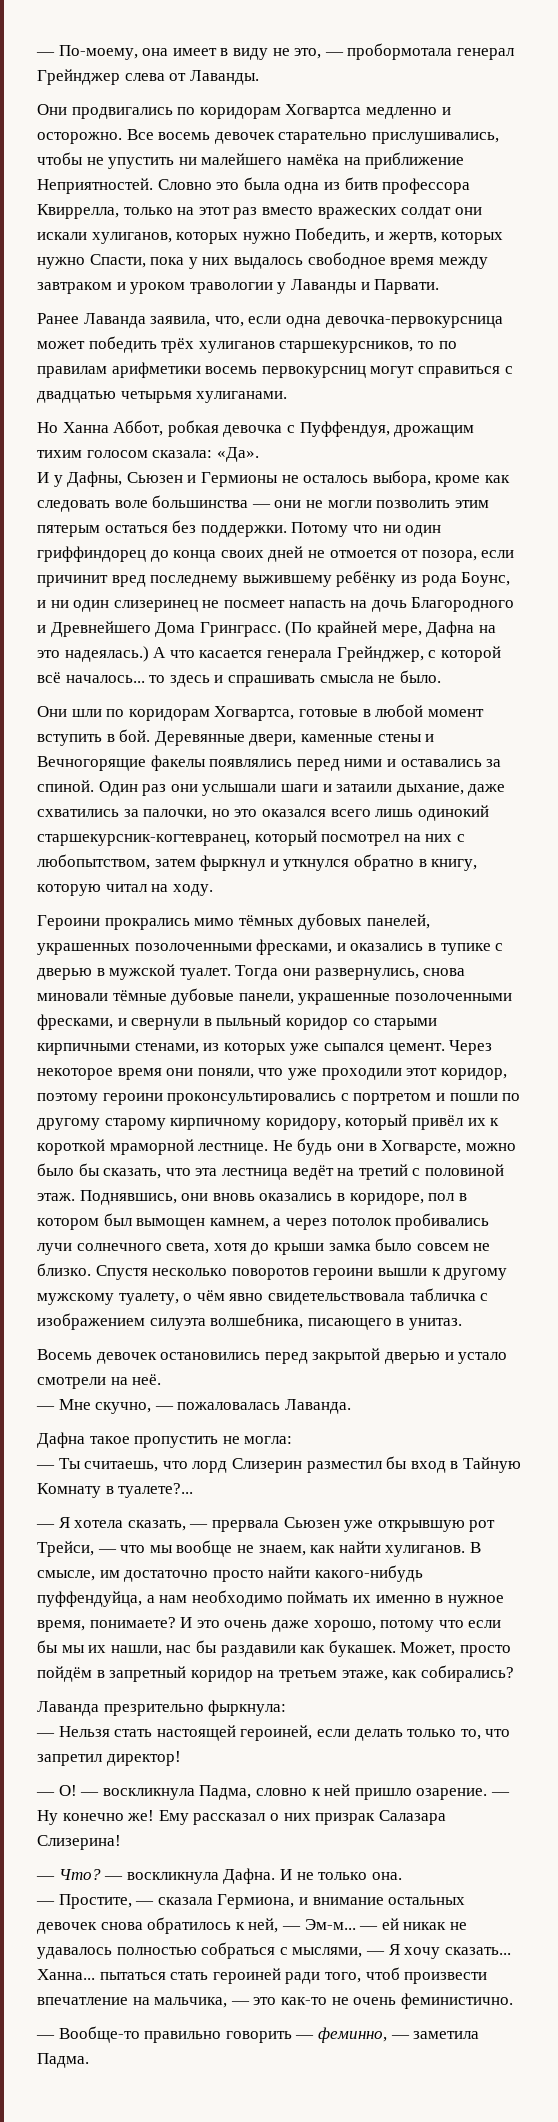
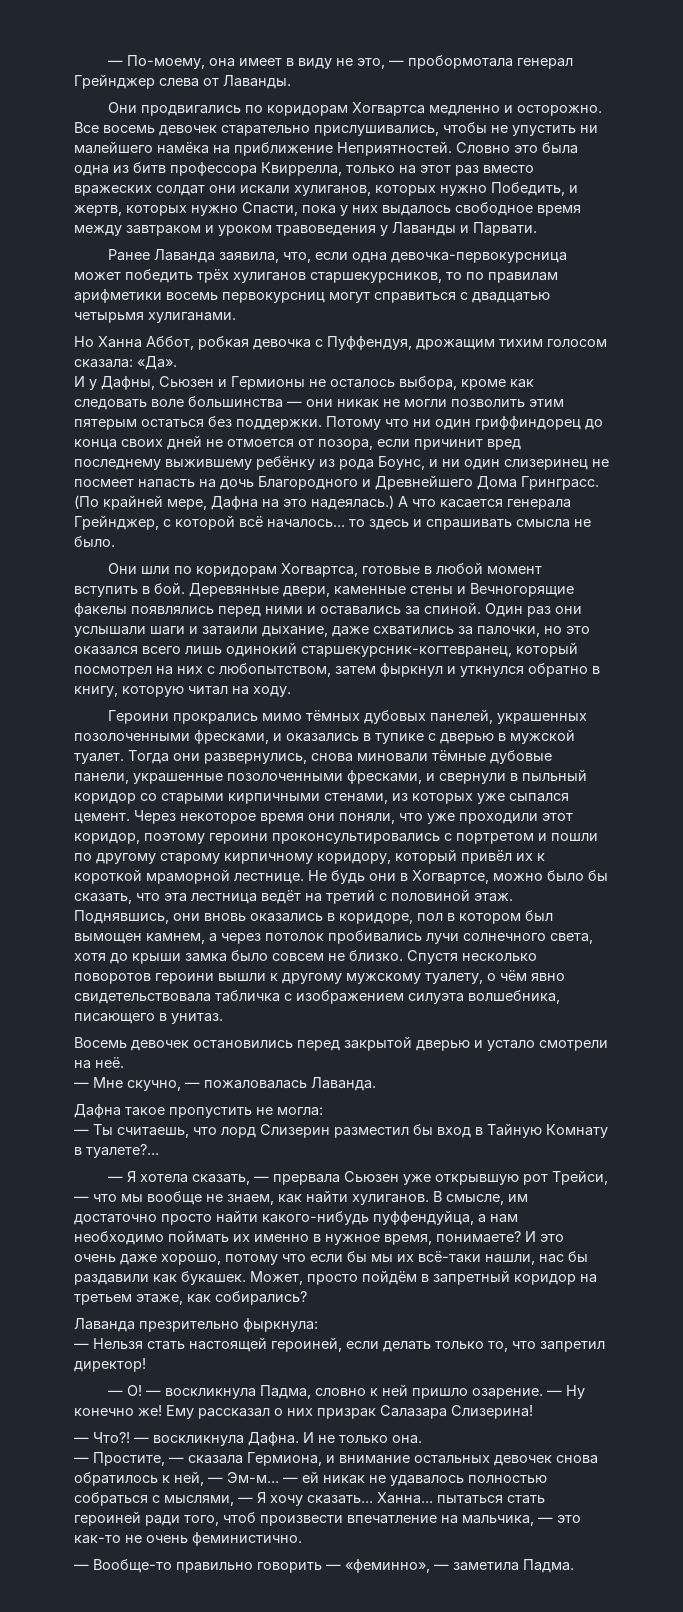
[189,282,273,294] травологии -> [276,225,376,236] травоведения
(302, 504) none -> [337,399,379,408] никак
[381,1140,462,1155] Хогварсте, -> [412,870,489,884] Хогвартсе,
(107, 1649) none -> [418,1251,481,1263] всё-таки
[58,1869,101,1880] Что? -> [93,1432,130,1443] Что?!
[317,2027,387,2043] феминно, -> [345,1559,430,1573] «феминно»,

